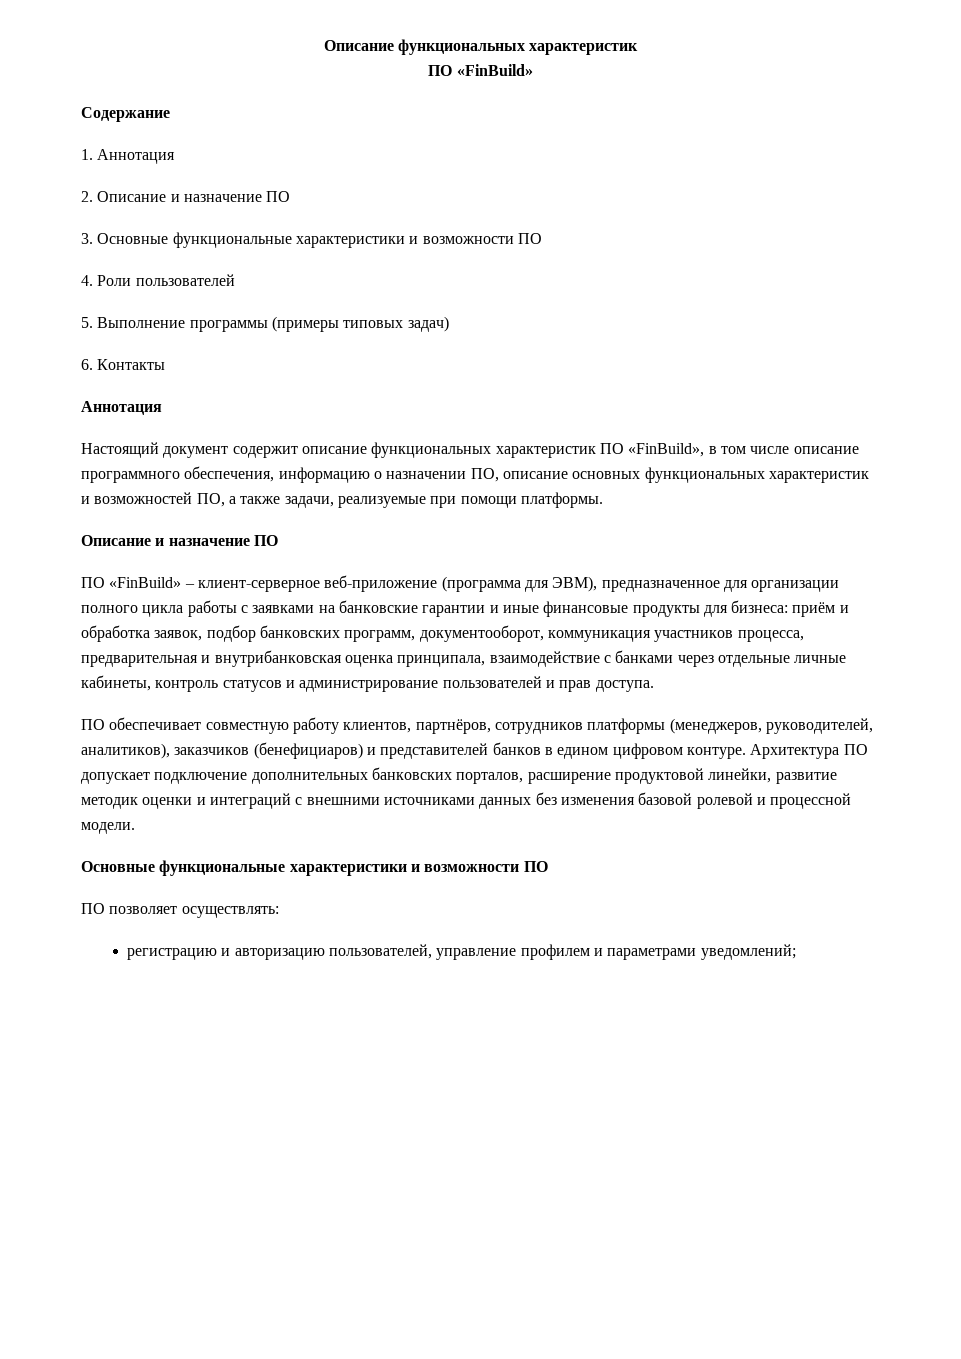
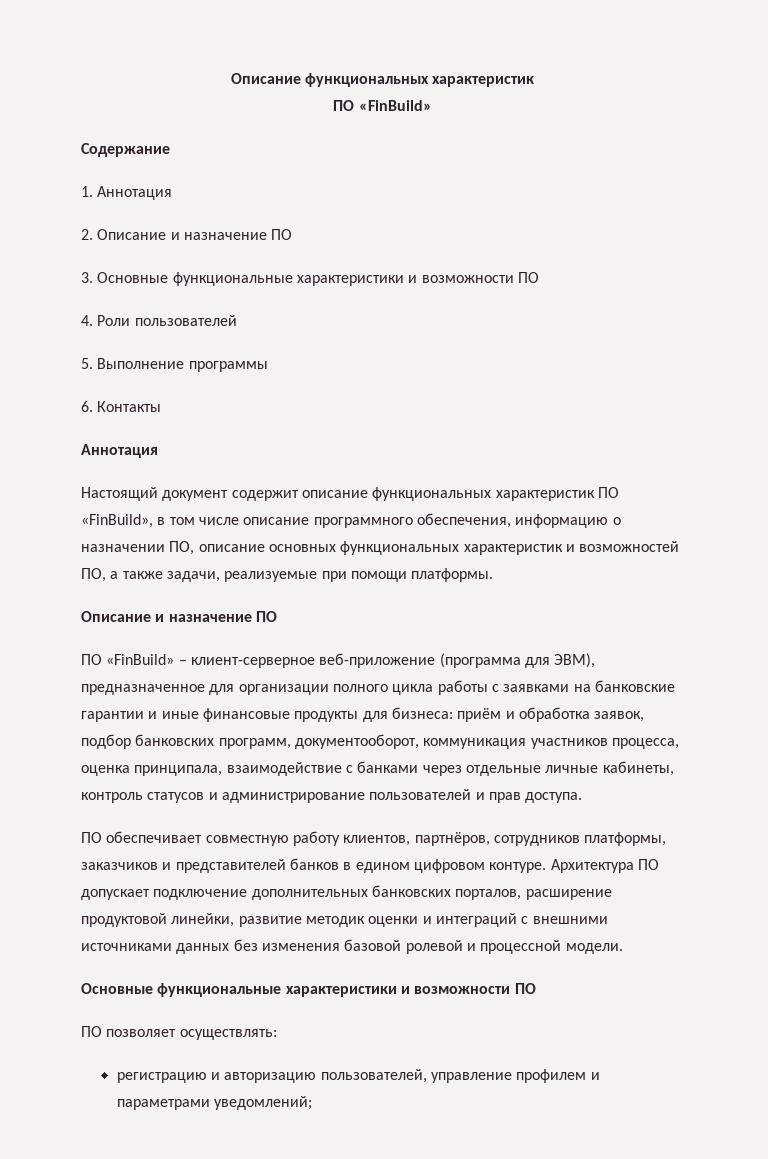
[271,316,449,332] (примеры типовых задач) -> (268, 366) none
[81,650,342,667] предварительная и внутрибанковская -> (679, 743) none
[587,718,873,734] [81,742,363,759] платформы (менеджеров, руководителей, аналитиков), заказчиков (бенефициаров) -> [584,832,667,846] [81,862,158,870] платформы, заказчиков

